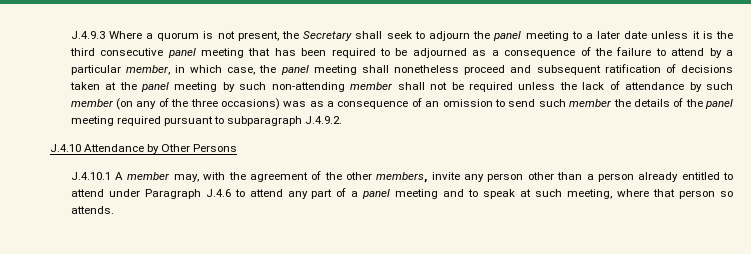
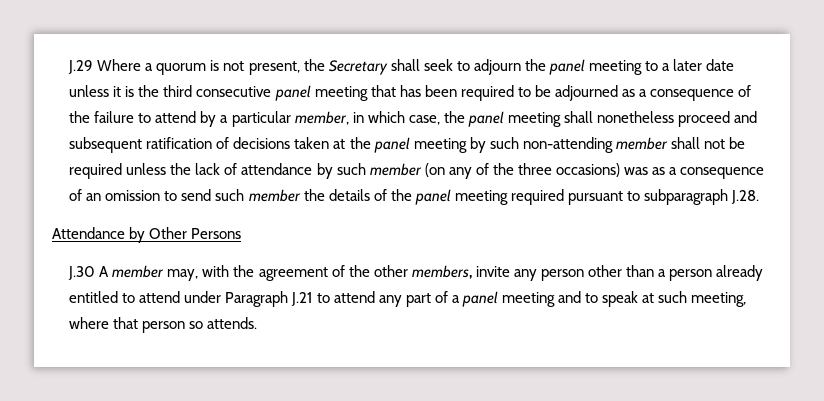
[70,31,105,39] J.4.9.3 -> [68,60,94,74] J.29
[305,116,343,124] [50,144,81,152] J.4.9.2. // J.4.10 -> [731,190,760,204] J.28. //
[70,172,111,180] J.4.10.1 -> [68,266,96,280] J.30
[205,189,231,197] J.4.6 -> [291,292,313,306] J.21

